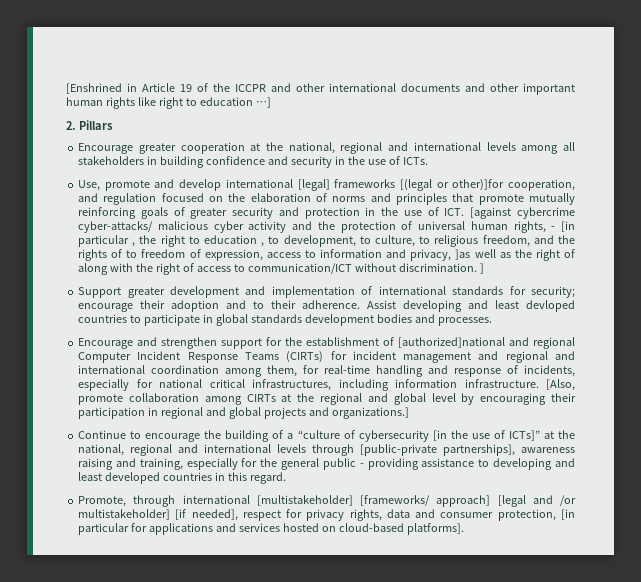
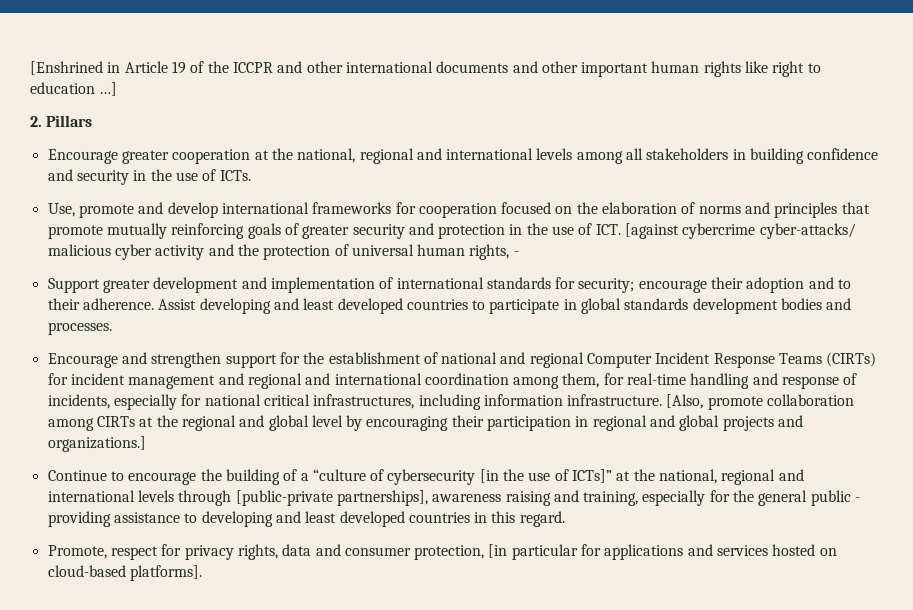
[297,179,575,191] [78,193,157,205] [legal] frameworks [(legal or other)]for cooperation, and regulation -> [312,202,497,218] frameworks for cooperation
[561,221,575,232] [78,235,575,247] [78,249,575,261] [78,263,484,275] [in particular , the right to education , to development, to culture, to religious freedom, and the rights of to freedom of expression, access to information and privacy, ]as well as the right of along with the right of access to communication/ICT without discrimination. ] -> (519, 253) none
[526,300,575,312] devloped -> [337,298,403,314] developed
[398,337,506,348] [authorized]national -> [441,352,498,364] national
[133,495,576,507] [78,509,238,521] through international [multistakeholder] [frameworks/ approach] [legal and /or multistakeholder] [if needed], -> (107, 552) none

